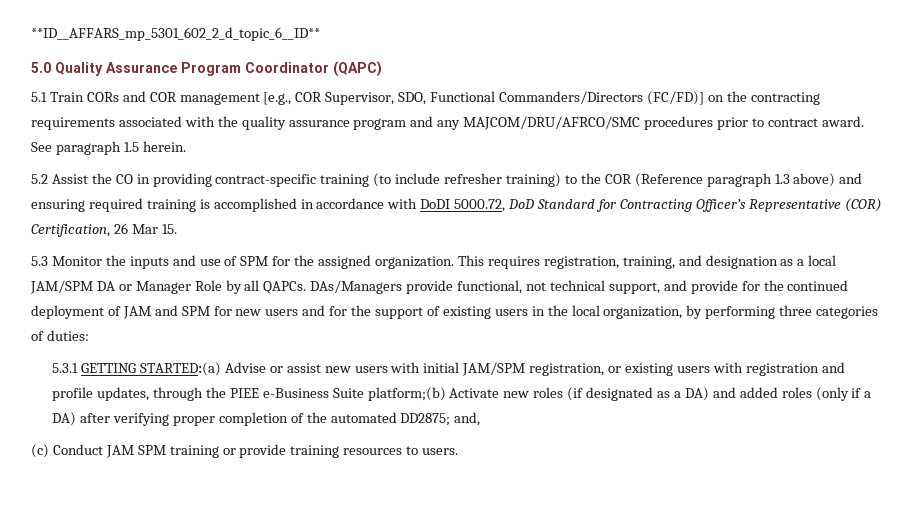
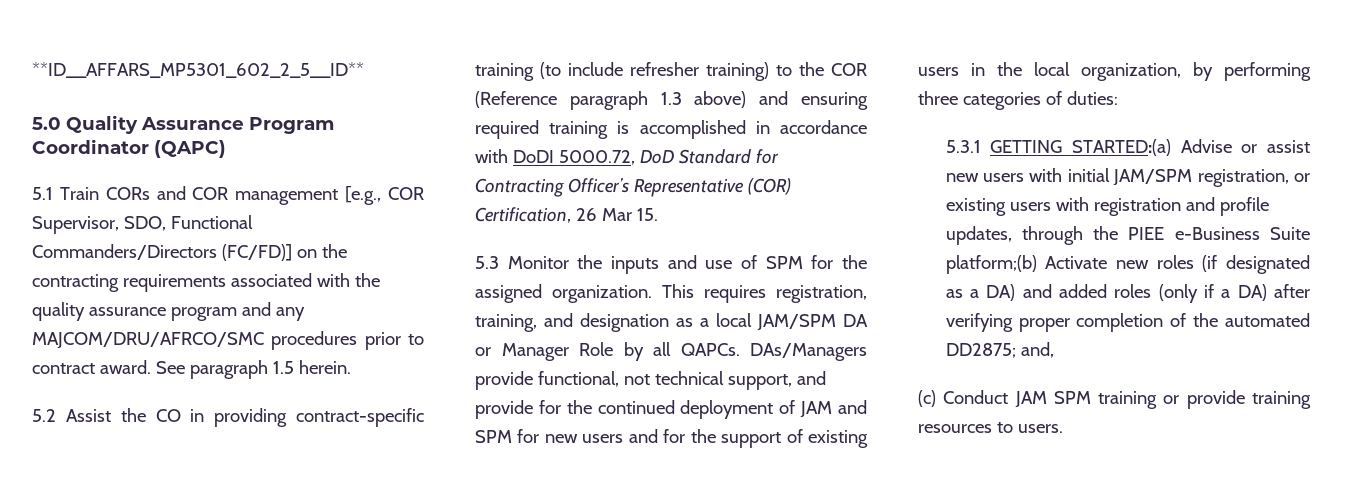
[31,27,320,41] **ID__AFFARS_mp_5301_602_2_d_topic_6__ID** -> [32,62,364,78] **ID__AFFARS_MP5301_602_2_5__ID**

